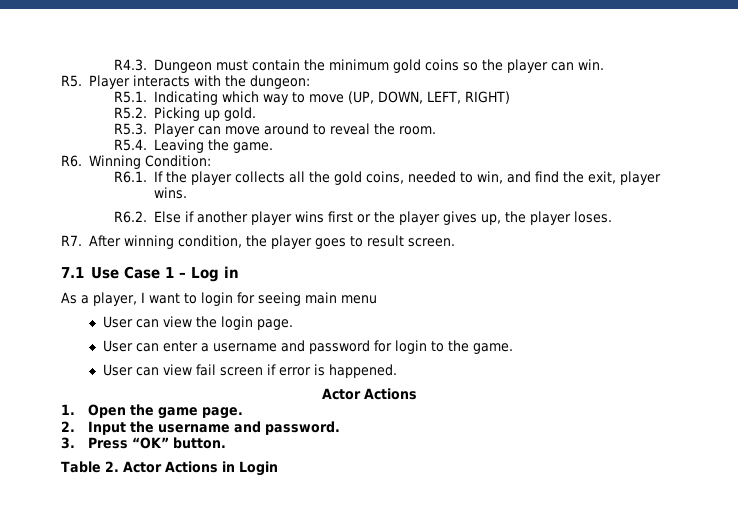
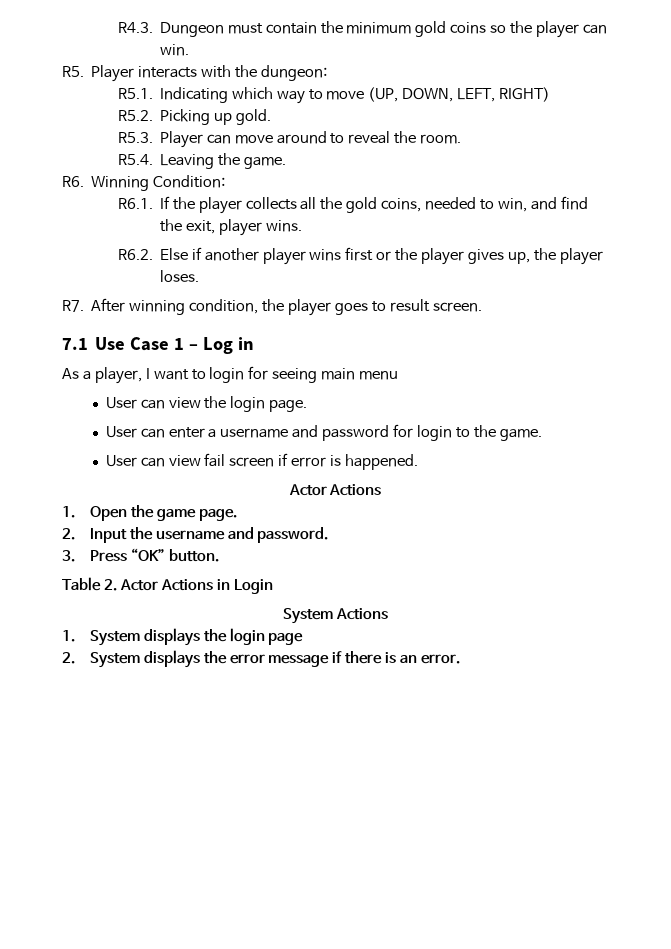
(278, 468) none -> [283,608,388,624] [62,628,304,646] [62,650,460,668] // System Actions // 1. System displays the login page // 2. System displays the error message if there is an error.

